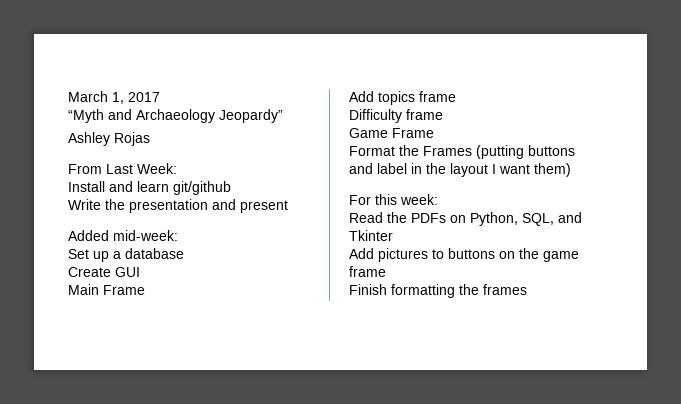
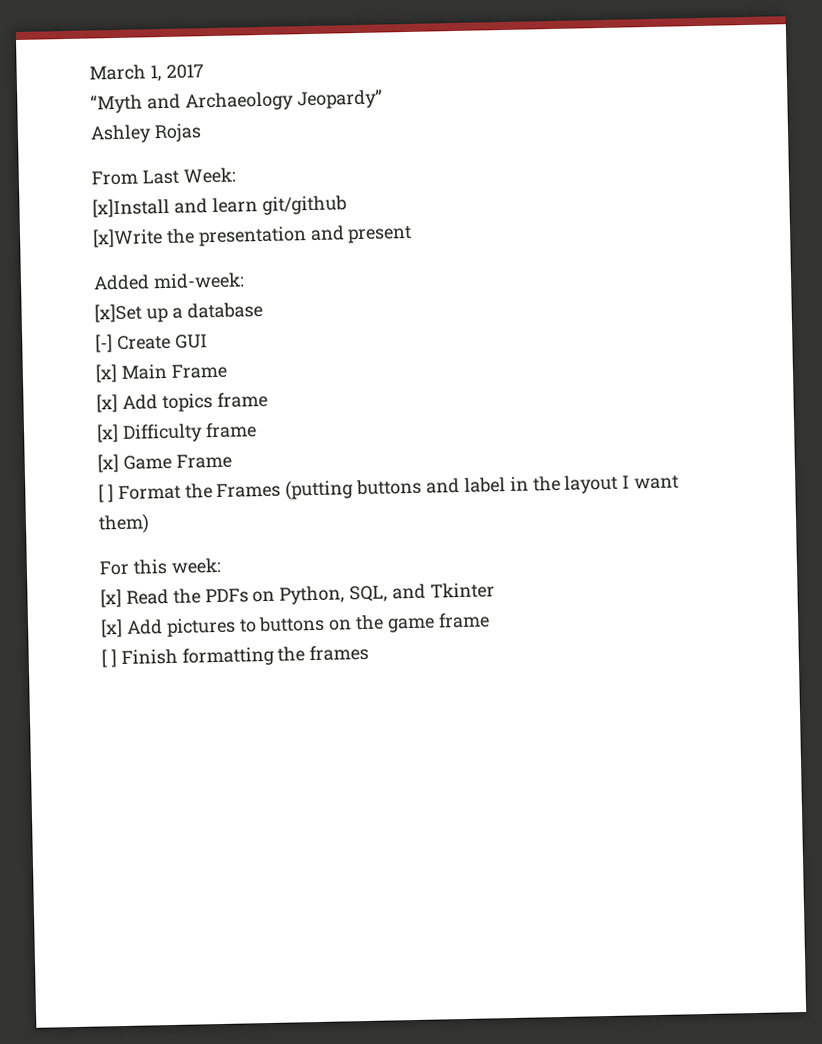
[68,181,105,192] Install -> [92,197,170,218] [x]Install
[68,199,101,210] Write -> [92,228,163,248] [x]Write
[68,249,89,259] Set -> [94,303,142,323] [x]Set
(184, 253) none -> [95,334,113,353] [-]
(140, 272) none -> [95,364,118,383] [x]
(145, 290) none -> [96,394,118,413] [x]
(456, 96) none -> [96,424,119,443] [x]
(443, 114) none -> [97,454,119,473] [x]
(434, 133) none -> [98,484,114,503] [ ]
(438, 199) none -> [100,588,122,608] [x]
(393, 235) none -> [100,618,123,638] [x]
(386, 271) none -> [101,649,117,668] [ ]

